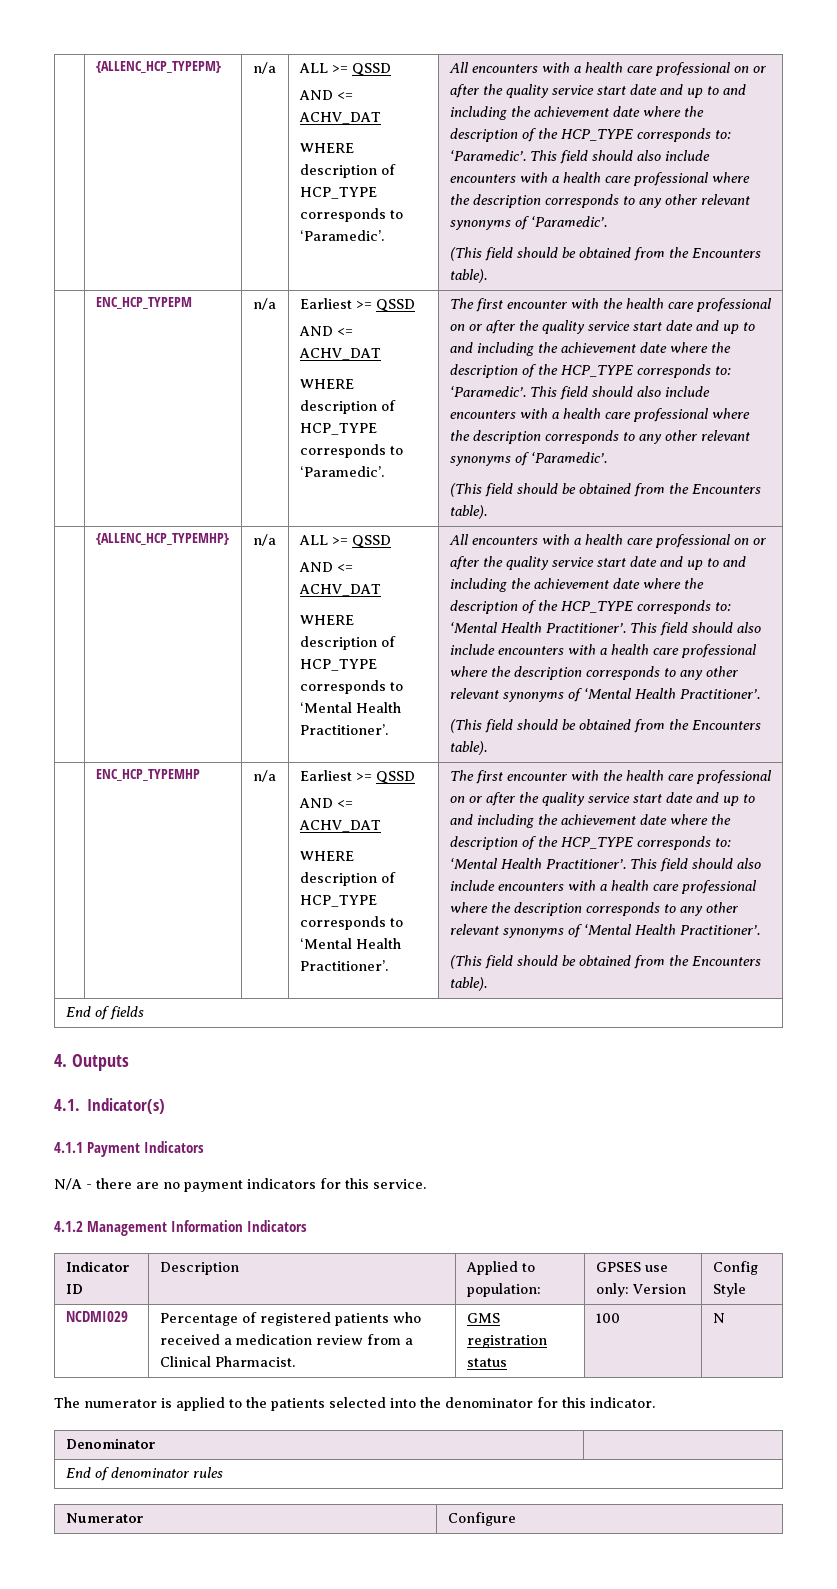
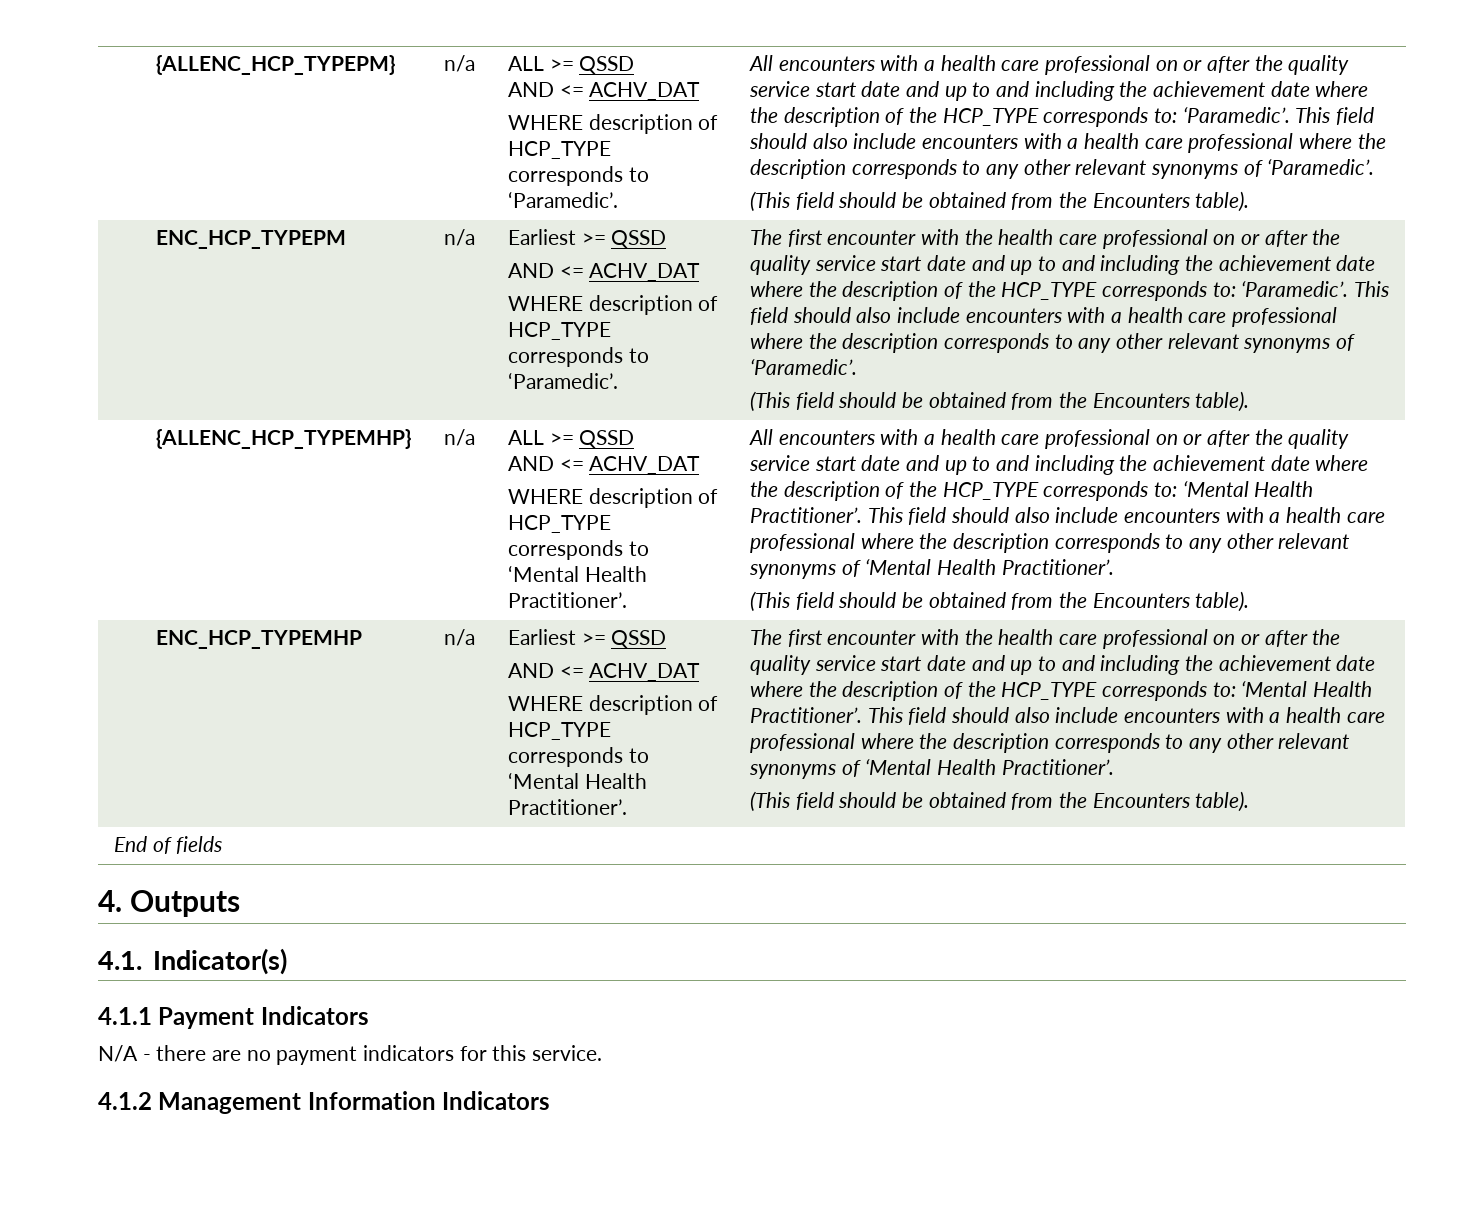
[65,1261,130,1272] [65,1284,83,1294] [159,1262,239,1275] [465,1261,535,1275] [466,1283,541,1297] [595,1262,668,1272] [595,1283,686,1297] [712,1261,758,1275] [712,1283,746,1297] [65,1311,128,1322] [159,1312,421,1326] [159,1334,413,1345] [159,1356,295,1367] [466,1313,500,1323] [466,1335,547,1348] [466,1358,507,1367] [595,1313,620,1323] [712,1313,725,1323] [54,1397,655,1411] [65,1438,156,1449] [65,1467,223,1481] [65,1513,144,1523] [447,1512,516,1526] // Indicator ID | Description | Applied to population: | GPSES use only: Version | Config Style // NCDMI029 | Percentage of registered patients who received a medication review from a Clinical Pharmacist. | GMS registration status | 100 | N // The numerator is applied to the patients selected into the denominator for this indicator. // Denominator | // End of denominator rules // Numerator | Configure -> (551, 1100) none

